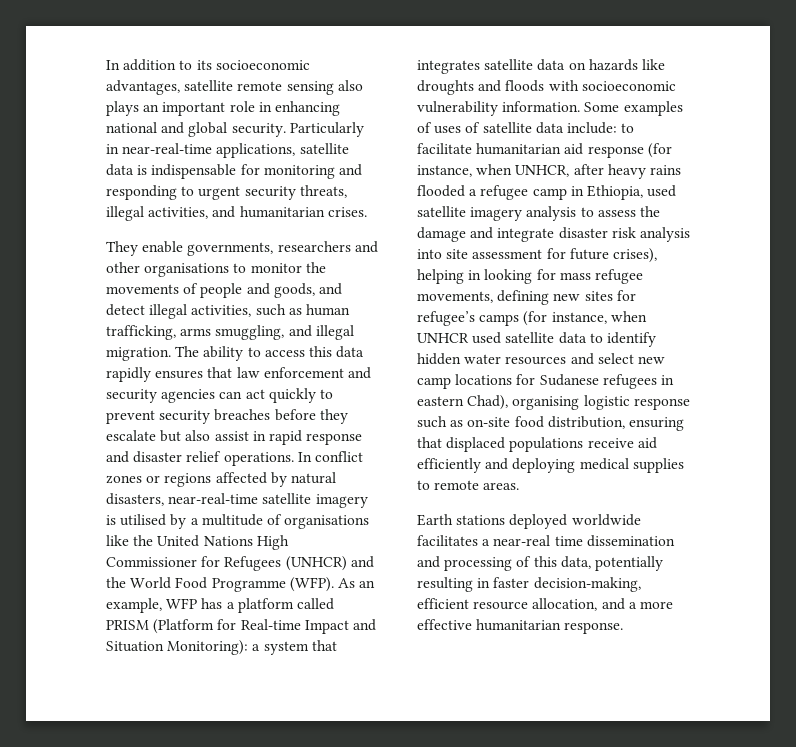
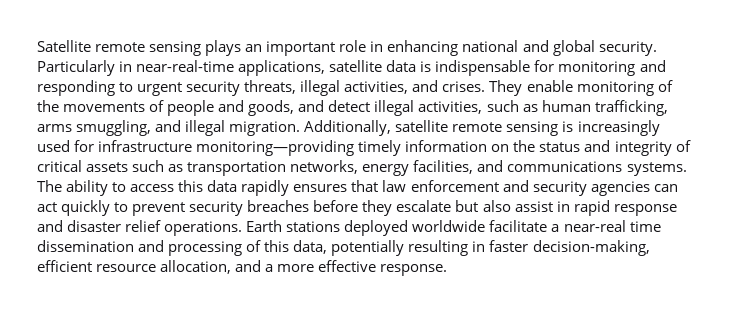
[106,59,310,71] [106,80,363,95] In addition to its socioeconomic advantages, satellite remote sensing also -> [37,40,202,56] Satellite remote sensing
[239,206,325,218] humanitarian -> (439, 86) none
(367, 212) // -> (486, 86) none
[187,241,378,256] [106,262,302,277] governments, researchers and other organisations to monitor -> [576,80,673,96] monitoring of
(171, 354) none -> [304,120,660,136] [37,140,691,156] [37,160,687,176] Additionally, satellite remote sensing is increasingly used for infrastructure monitoring—providing timely information on the status and integrity of critical assets such as transportation networks, energy facilities, and communications systems.
[297,451,363,462] [106,472,336,487] [106,493,368,508] [106,514,370,529] [106,535,289,550] [106,556,374,571] [106,577,376,592] [106,598,334,613] [106,619,376,634] [106,640,337,655] [417,59,665,74] [417,80,676,95] [417,101,683,116] [417,122,635,134] [417,143,672,158] [417,164,681,179] [417,185,677,200] [417,206,660,221] [417,227,690,242] [417,248,657,263] [417,269,643,284] [417,290,636,305] [417,311,647,326] [417,332,656,347] [417,353,665,365] [417,374,674,389] [417,395,690,410] [417,416,684,431] [417,437,657,452] [417,458,684,473] [417,480,520,490] In conflict zones or regions affected by natural disasters, near-real-time satellite imagery is utilised by a multitude of organisations like the United Nations High Commissioner for Refugees (UNHCR) and the World Food Programme (WFP). As an example, WFP has a platform called PRISM (Platform for Real-time Impact and Situation Monitoring): a system that integrates satellite data on hazards like droughts and floods with socioeconomic vulnerability information. Some examples of uses of satellite data include: to facilitate humanitarian aid response (for instance, when UNHCR, after heavy rains flooded a refugee camp in Ethiopia, used satellite imagery analysis to assess the damage and integrate disaster risk analysis into site assessment for future crises), helping in looking for mass refugee movements, defining new sites for refugee’s camps (for instance, when UNHCR used satellite data to identify hidden water resources and select new camp locations for Sudanese refugees in eastern Chad), organising logistic response such as on-site food distribution, ensuring that displaced populations receive aid efficiently and deploying medical supplies to remote areas. // -> (243, 228) none
[417,535,478,546] facilitates -> [489,220,548,232] facilitate
[476,619,562,631] humanitarian -> (377, 266) none

